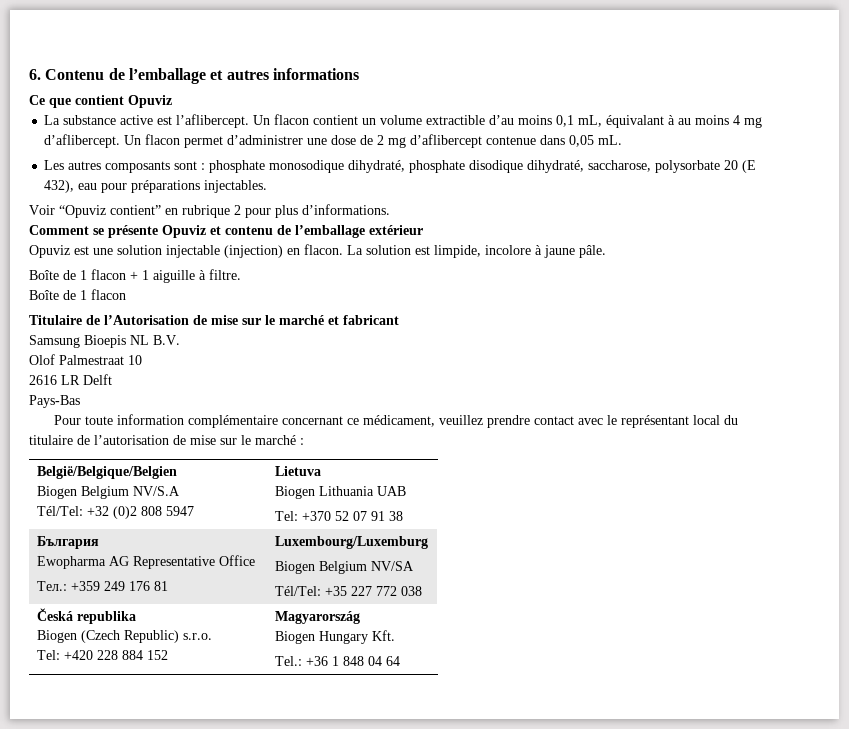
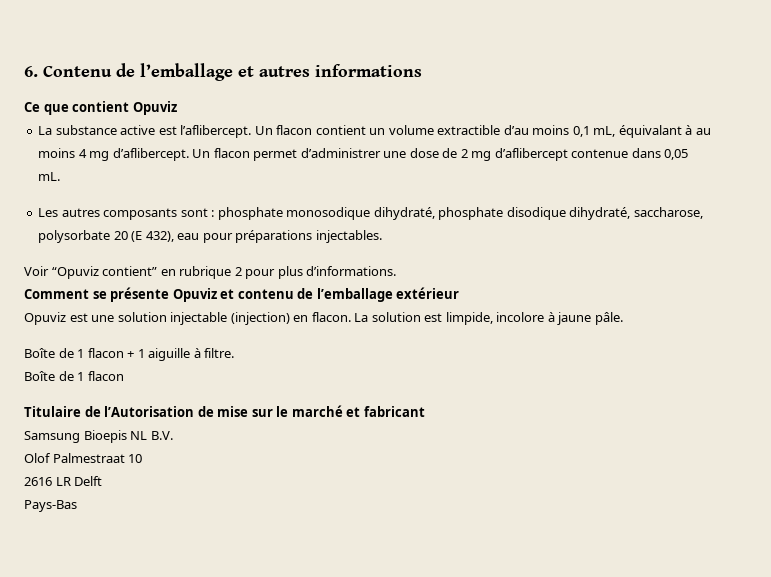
[53,414,738,428] [29,435,304,445] [37,466,178,479] [37,486,181,499] [37,506,195,519] [275,466,322,476] [275,486,407,499] [275,511,404,521] [37,536,100,549] [37,555,256,569] [37,581,169,591] [275,536,429,549] [275,561,415,574] [275,586,423,596] [37,608,137,624] [37,630,213,643] [37,650,169,660] [275,611,361,624] [275,630,396,644] [275,656,401,666] // Pour toute information complémentaire concernant ce médicament, veuillez prendre contact avec le représentant local du titulaire de l’autorisation de mise sur le marché : // België/Belgique/Belgien // Biogen Belgium NV/S.A // Tél/Tel: +32 (0)2 808 5947 | Lietuva // Biogen Lithuania UAB // Tel: +370 52 07 91 38 // България // Ewopharma AG Representative Office // Тел.: +359 249 176 81 | Luxembourg/Luxemburg // Biogen Belgium NV/SA // Tél/Tel: +35 227 772 038 // Česká republika // Biogen (Czech Republic) s.r.o. // Tel: +420 228 884 152 | Magyarország // Biogen Hungary Kft. // Tel.: +36 1 848 04 64 -> (77, 506) none

